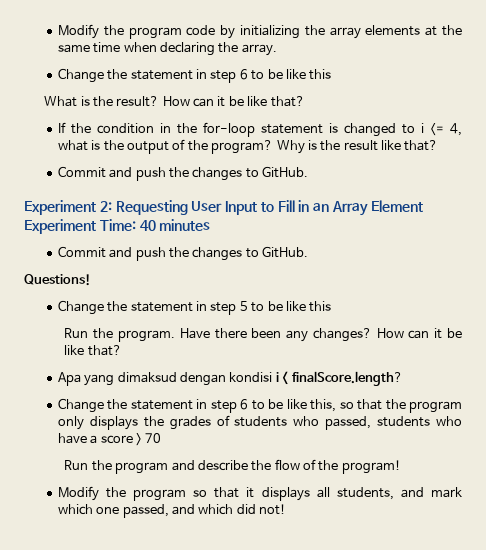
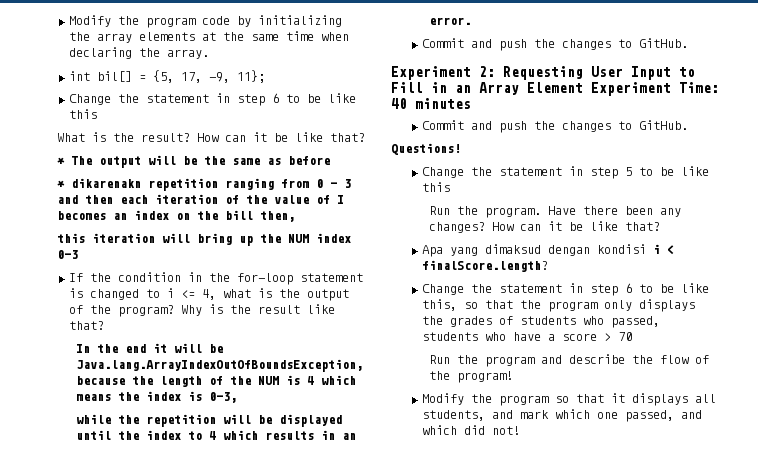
(277, 50) none -> [68,70,265,83] // int bil[] = {5, 17, -9, 11};
(305, 101) none -> [56,155,330,168] [56,178,351,191] [56,194,344,204] [56,210,295,222] [56,233,351,246] [56,250,78,259] // * The output will be the same as before // * dikarenakn repetition ranging from 0 – 3 and then each iteration of the value of I becomes an index on the bill then, // this iteration will bring up the NUM index 0-3
(439, 145) none -> [75,343,223,353] [75,359,363,372] [75,375,356,387] [75,391,237,403] [75,414,342,427] [75,430,356,440] [428,17,471,25] // In the end it will be Java.lang.ArrayIndexOutOfBoundsException, because the length of the NUM is 4 which means the index is 0-3, // while the repetition will be displayed until the index to 4 which results in an error.

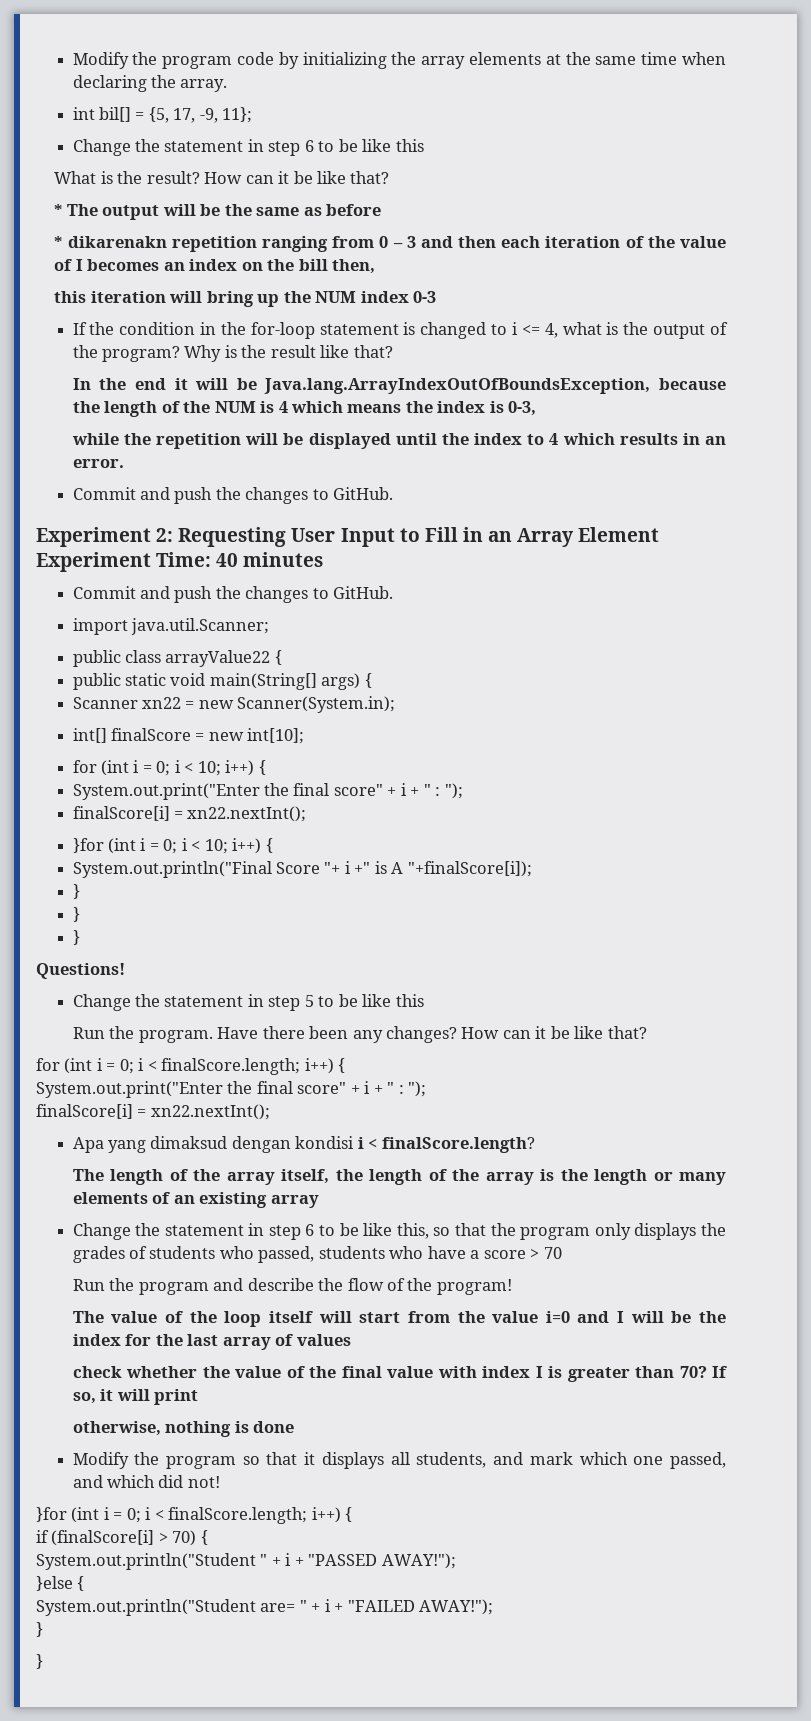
(688, 125) none -> [72,618,269,635] [72,650,282,667] [72,673,372,690] [72,696,396,713] [72,728,305,744] [72,760,266,776] [72,783,463,800] [72,806,307,822] [72,838,273,854] [72,861,532,878] [72,884,80,899] [72,907,80,922] [72,930,80,945] // import java.util.Scanner; // public class arrayValue22 { // public static void main(String[] args) { // Scanner xn22 = new Scanner(System.in); // int[] finalScore = new int[10]; // for (int i = 0; i < 10; i++) { // System.out.print("Enter the final score" + i + " : "); // finalScore[i] = xn22.nextInt(); // }for (int i = 0; i < 10; i++) { // System.out.println("Final Score "+ i +" is A "+finalScore[i]); // } // } // }
(660, 226) none -> [36,1058,346,1075] [36,1081,427,1098] [36,1104,270,1120] // for (int i = 0; i < finalScore.length; i++) { // System.out.print("Enter the final score" + i + " : "); // finalScore[i] = xn22.nextInt();
(548, 266) none -> [72,1169,727,1185] [72,1192,319,1208] // The length of the array itself, the length of the array is the length or many elements of an existing array
(513, 377) none -> [72,1311,726,1327] [72,1334,351,1350] [72,1366,728,1382] [72,1389,199,1405] [72,1421,295,1437] // The value of the loop itself will start from the value i=0 and I will be the index for the last array of values // check whether the value of the final value with index I is greater than 70? If so, it will print // otherwise, nothing is done
(520, 430) none -> [36,1507,353,1524] [36,1530,208,1546] [36,1553,456,1570] [36,1576,85,1591] [36,1599,494,1616] [36,1622,43,1637] [36,1654,43,1669] // }for (int i = 0; i < finalScore.length; i++) { // if (finalScore[i] > 70) { // System.out.println("Student " + i + "PASSED AWAY!"); // }else { // System.out.println("Student are= " + i + "FAILED AWAY!"); // } // }

